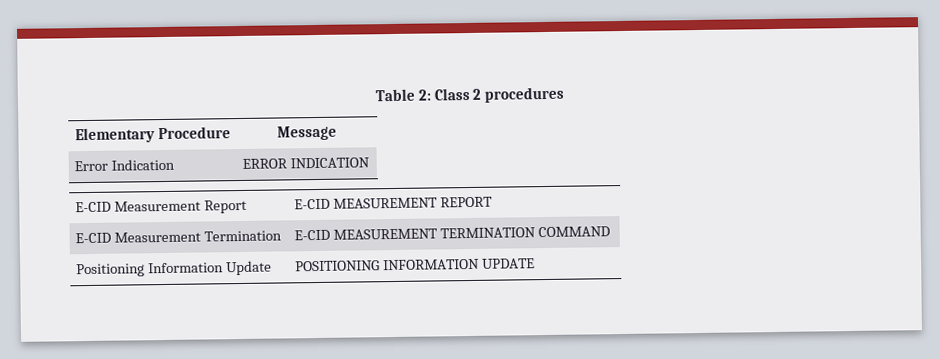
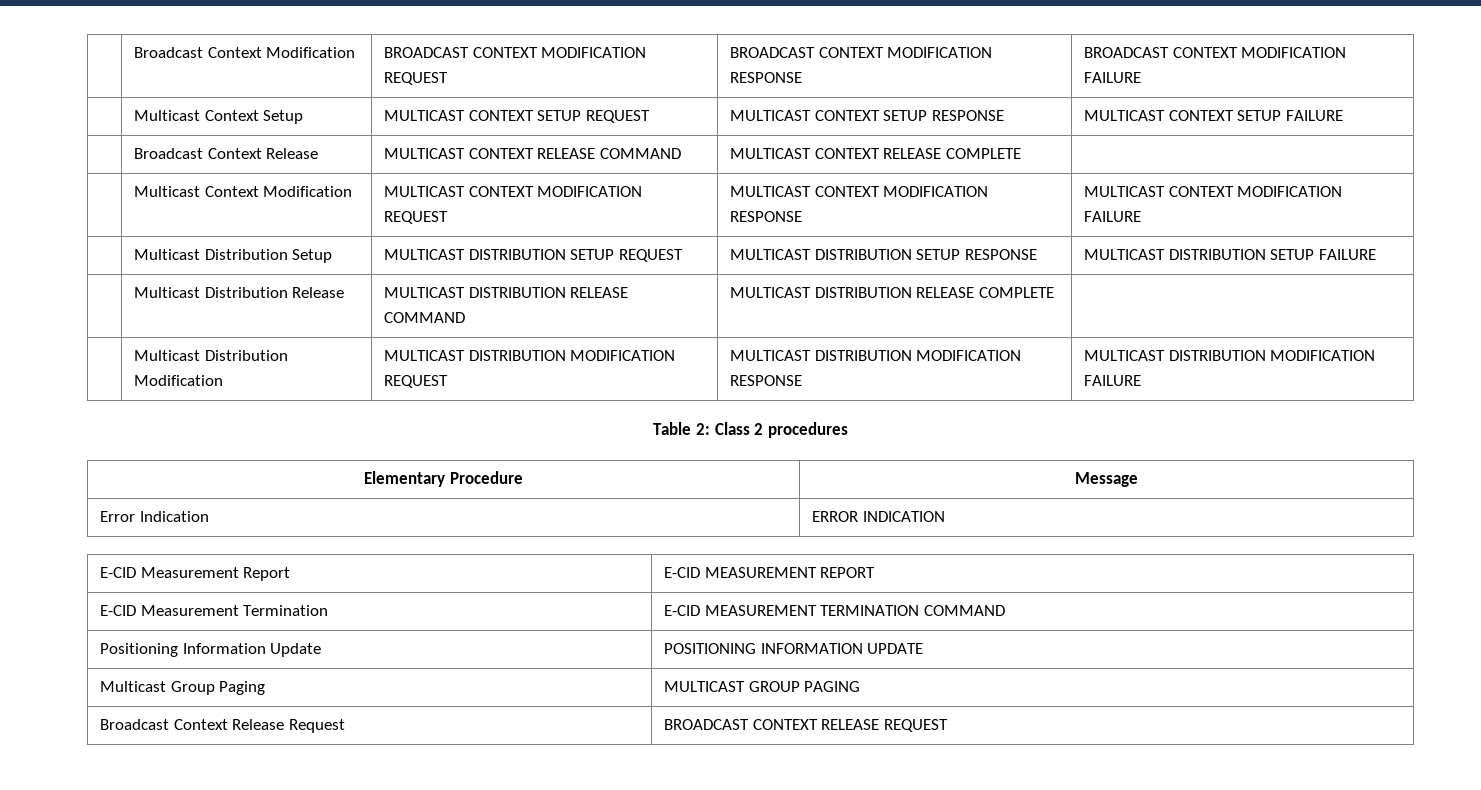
(374, 95) none -> [133,47,356,58] [383,47,647,58] [383,72,448,85] [729,47,993,58] [729,72,802,83] [1083,47,1347,58] [1083,72,1141,83] [133,110,304,124] [383,110,650,123] [729,110,1004,121] [1083,110,1343,121] [133,148,319,159] [383,148,681,159] [729,148,1021,159] [133,186,353,197] [383,186,643,197] [383,211,448,224] [729,186,989,197] [729,211,802,222] [1083,186,1343,197] [1083,211,1141,222] [133,249,333,263] [383,249,683,262] [729,249,1037,260] [1083,249,1376,260] [133,287,345,298] [383,287,629,298] [383,312,465,323] [729,287,1054,298] [133,350,288,361] [133,375,223,386] [383,350,676,361] [383,375,448,388] [729,350,1022,361] [729,375,802,386] [1083,350,1376,361] [1083,375,1141,386] | Broadcast Context Modification | BROADCAST CONTEXT MODIFICATION REQUEST | BROADCAST CONTEXT MODIFICATION RESPONSE | BROADCAST CONTEXT MODIFICATION FAILURE // | Multicast Context Setup | MULTICAST CONTEXT SETUP REQUEST | MULTICAST CONTEXT SETUP RESPONSE | MULTICAST CONTEXT SETUP FAILURE // | Broadcast Context Release | MULTICAST CONTEXT RELEASE COMMAND | MULTICAST CONTEXT RELEASE COMPLETE | // | Multicast Context Modification | MULTICAST CONTEXT MODIFICATION REQUEST | MULTICAST CONTEXT MODIFICATION RESPONSE | MULTICAST CONTEXT MODIFICATION FAILURE // | Multicast Distribution Setup | MULTICAST DISTRIBUTION SETUP REQUEST | MULTICAST DISTRIBUTION SETUP RESPONSE | MULTICAST DISTRIBUTION SETUP FAILURE // | Multicast Distribution Release | MULTICAST DISTRIBUTION RELEASE COMMAND | MULTICAST DISTRIBUTION RELEASE COMPLETE | // | Multicast Distribution Modification | MULTICAST DISTRIBUTION MODIFICATION REQUEST | MULTICAST DISTRIBUTION MODIFICATION RESPONSE | MULTICAST DISTRIBUTION MODIFICATION FAILURE //
(535, 263) none -> [99,681,266,695] [663,681,861,692] [99,719,345,733] [663,719,948,732] // Multicast Group Paging | MULTICAST GROUP PAGING // Broadcast Context Release Request | BROADCAST CONTEXT RELEASE REQUEST

